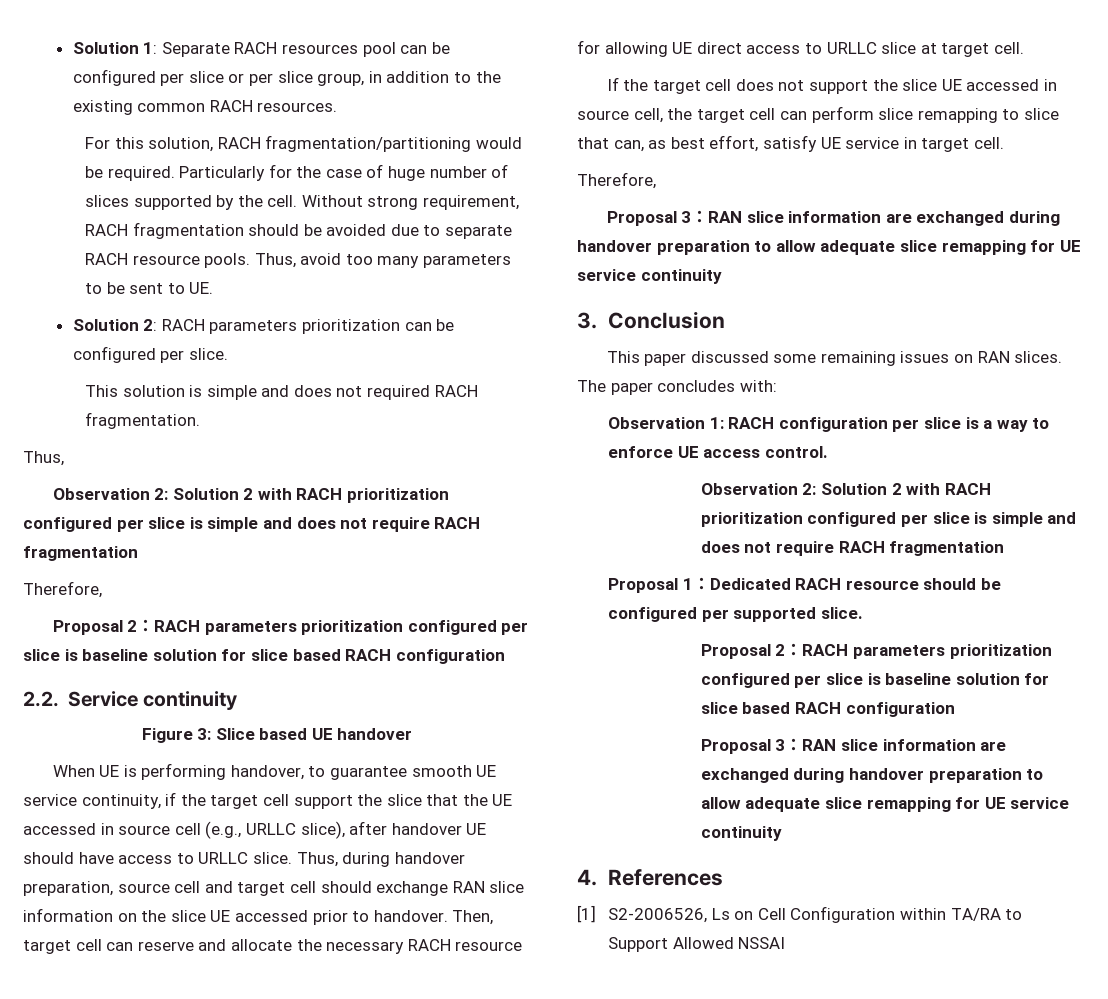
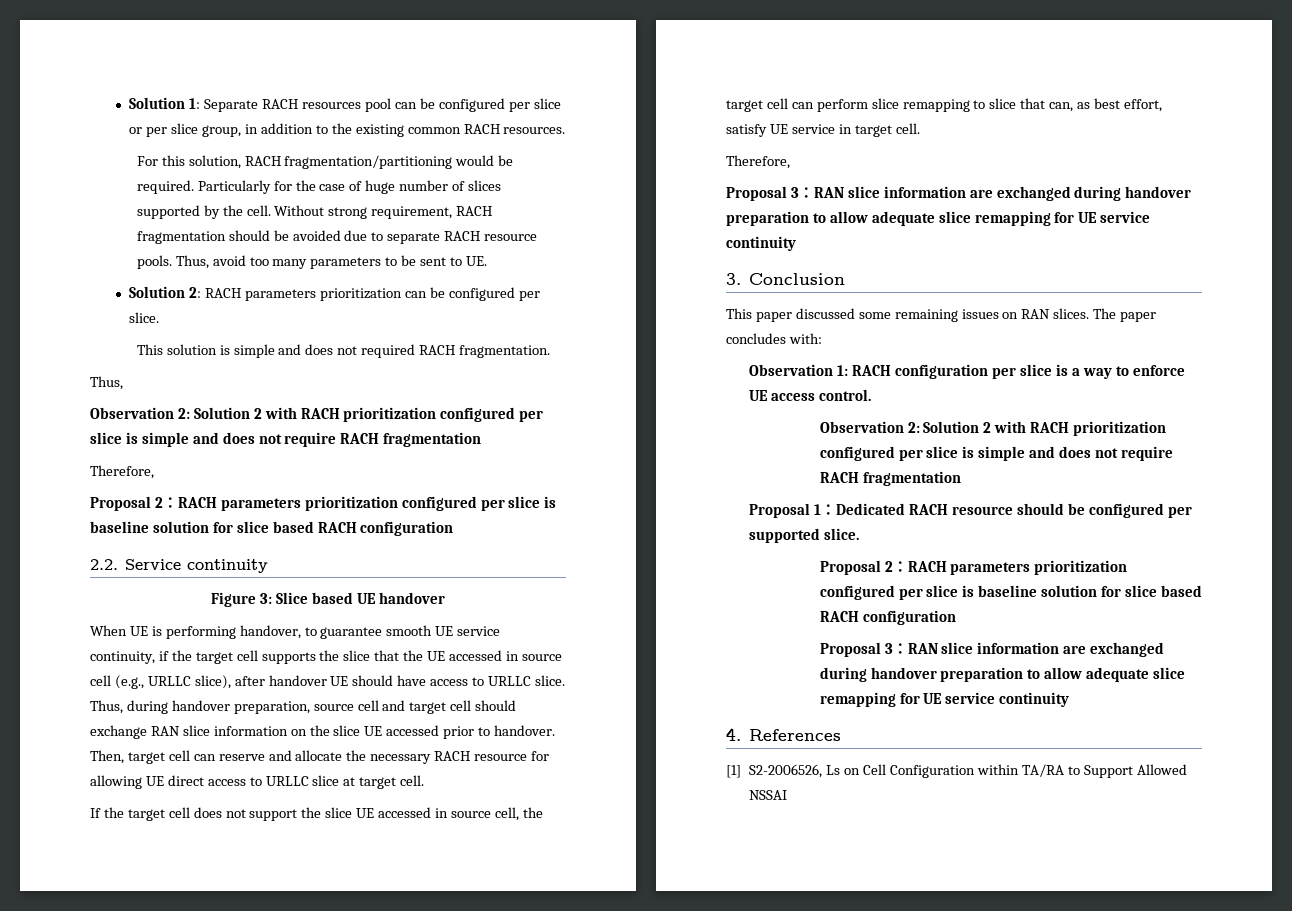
[293,795,353,809] support -> [261,652,316,664] supports

